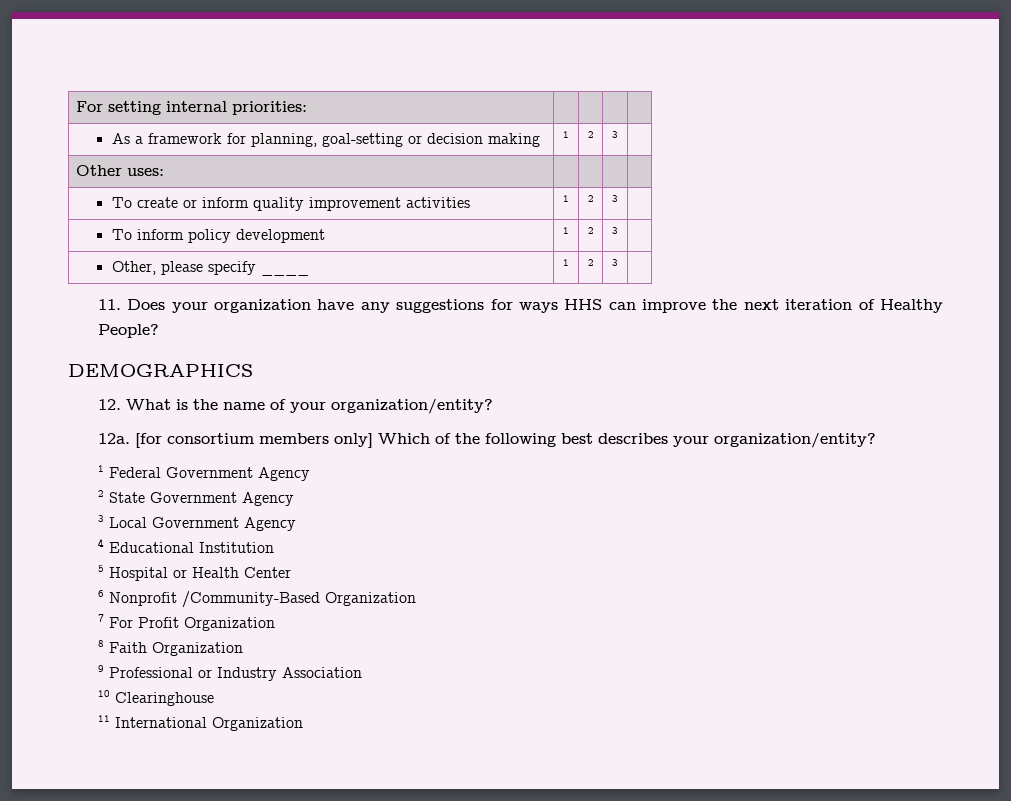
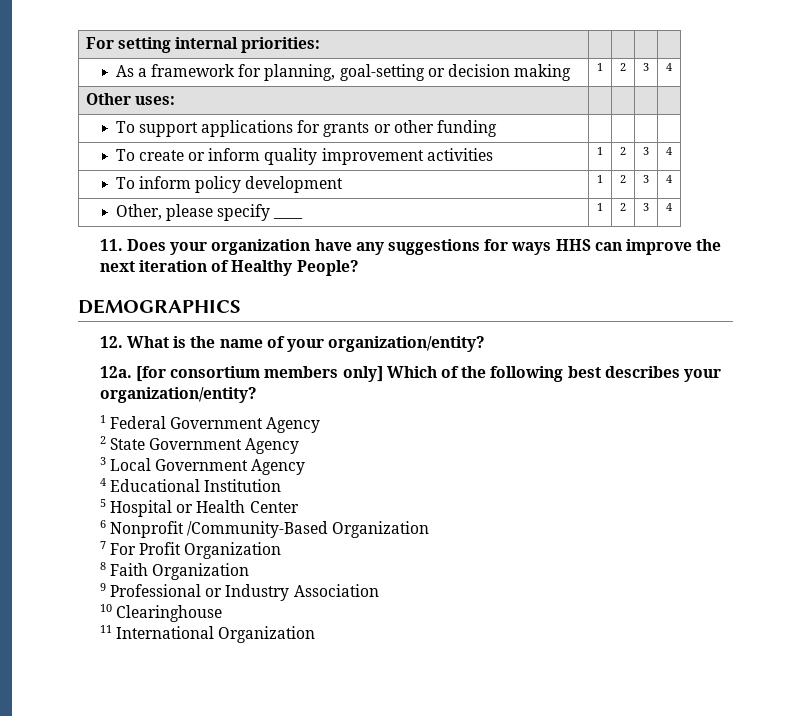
(618, 134) none -> [666,63,672,71] 4
(165, 172) none -> [115,120,498,137] // To support applications for grants or other funding | | | |
(618, 198) none -> [666,147,672,155] 4
(618, 230) none -> [666,175,672,183] 4
(618, 262) none -> [666,203,672,211] 4

